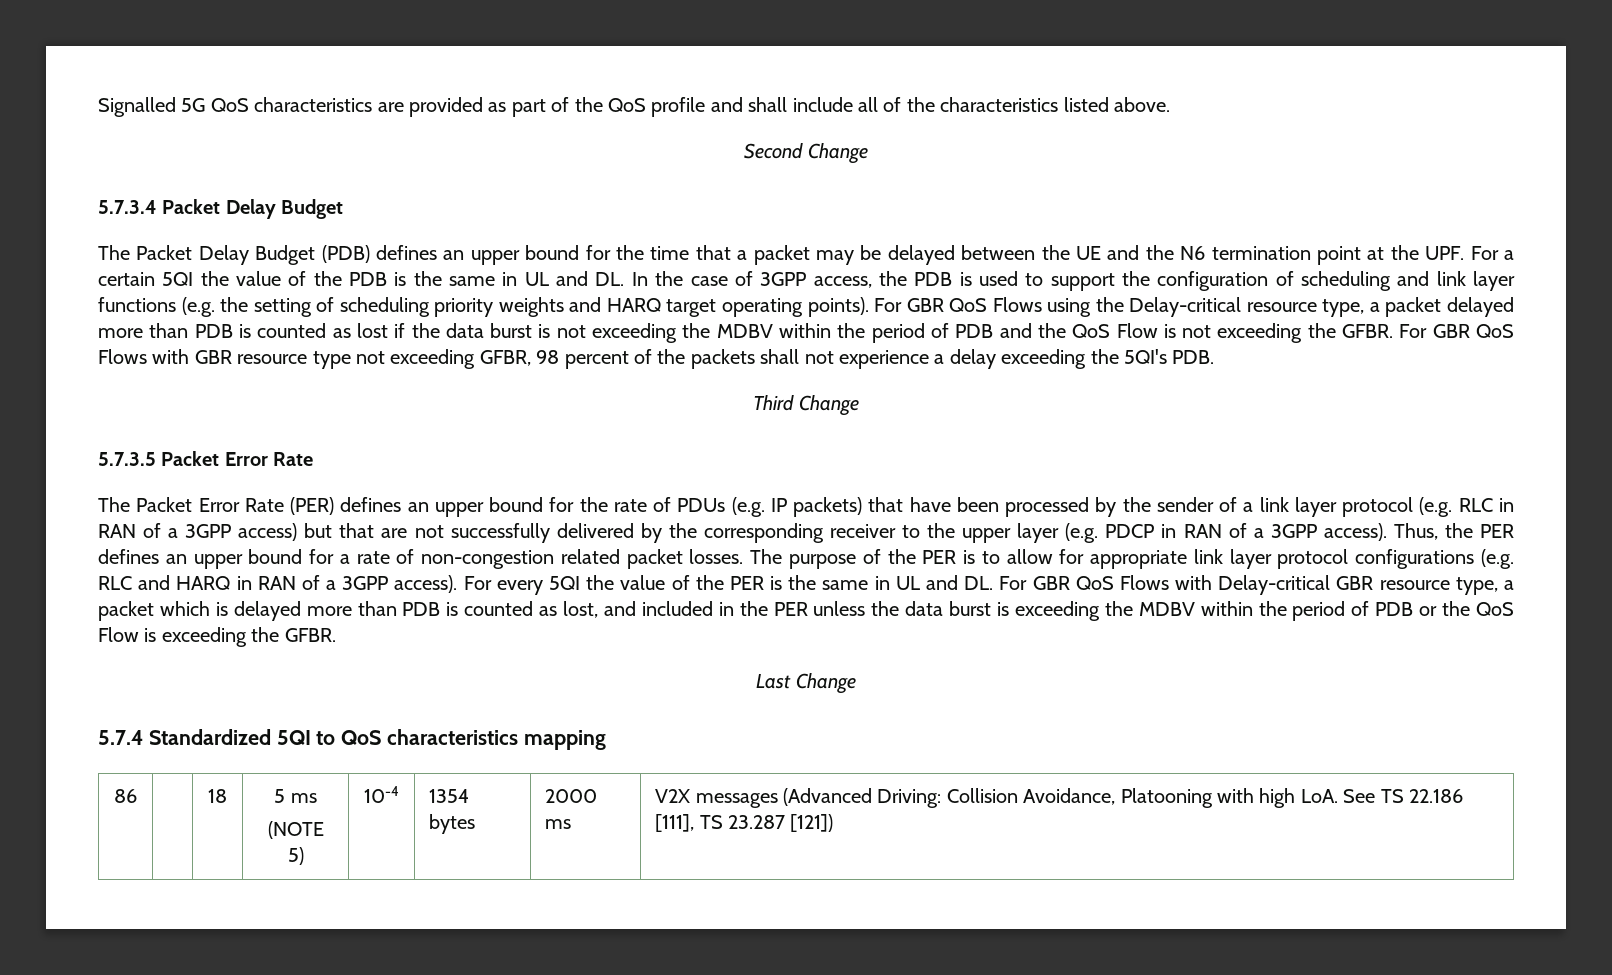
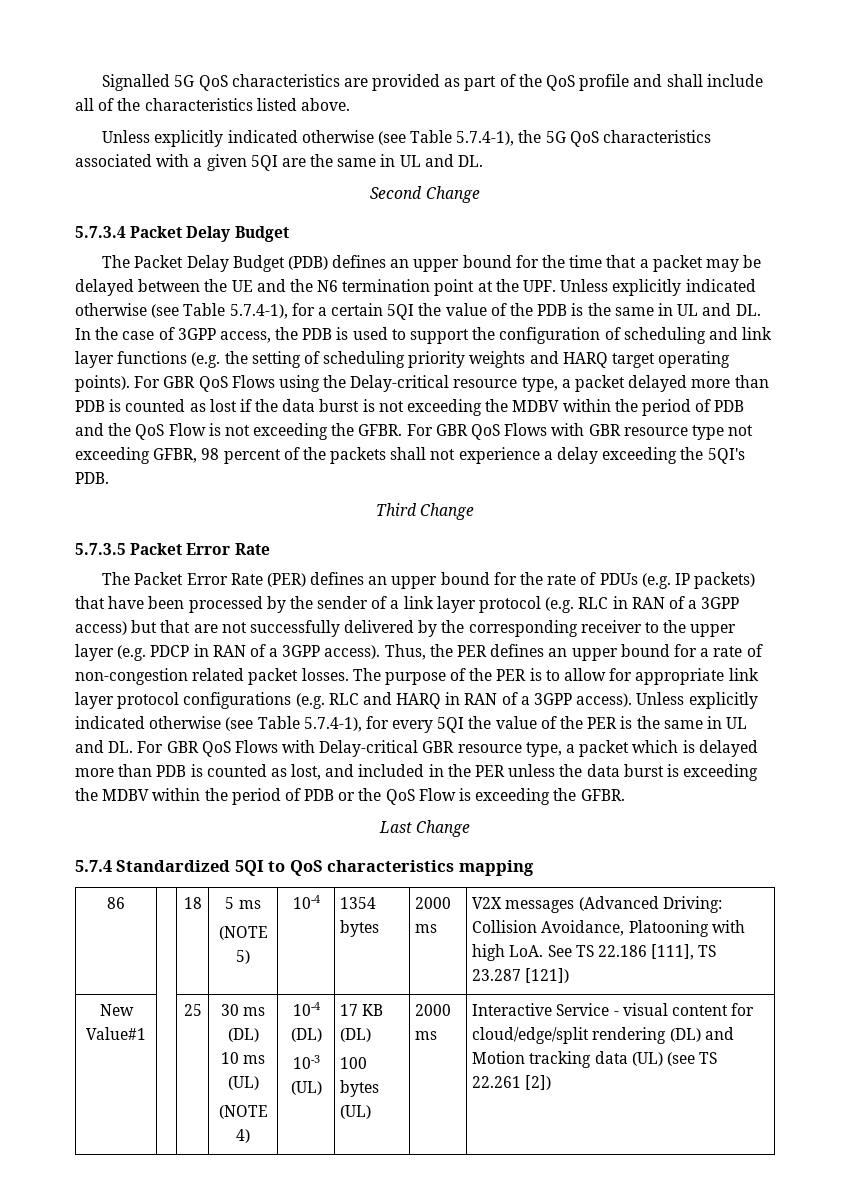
(1170, 104) none -> [102,130,712,147] [75,154,484,171] // Unless explicitly indicated otherwise (see Table 5.7.4-1), the 5G QoS characteristics associated with a given 5QI are the same in UL and DL.
[1470,246,1499,260] For -> [560,279,756,296] [75,303,315,319] Unless explicitly indicated otherwise (see Table 5.7.4-1), for
[463,576,492,590] For -> [636,692,758,709] [75,716,389,732] Unless explicitly indicated otherwise (see Table 5.7.4-1), for
(834, 823) none -> [99,1004,134,1016] [86,1027,146,1040] [183,1004,202,1016] [220,1004,266,1016] [227,1028,259,1042] [220,1052,266,1064] [227,1076,259,1090] [218,1105,268,1119] [236,1129,250,1143] [292,1002,320,1016] [290,1028,322,1042] [292,1055,320,1069] [290,1081,322,1095] [340,1004,384,1016] [340,1028,372,1042] [340,1057,368,1069] [340,1080,380,1097] [340,1105,372,1119] [415,1004,452,1016] [415,1031,438,1040] [472,1003,755,1016] [472,1027,734,1044] [472,1051,718,1068] [472,1075,552,1090] // New Value#1 | | 25 | 30 ms (DL) // 10 ms (UL) // (NOTE 4) | 10-4 (DL) // 10-3 (UL) | 17 KB (DL) // 100 bytes (UL) | 2000 ms | Interactive Service - visual content for cloud/edge/split rendering (DL) and Motion tracking data (UL) (see TS 22.261 [2])

